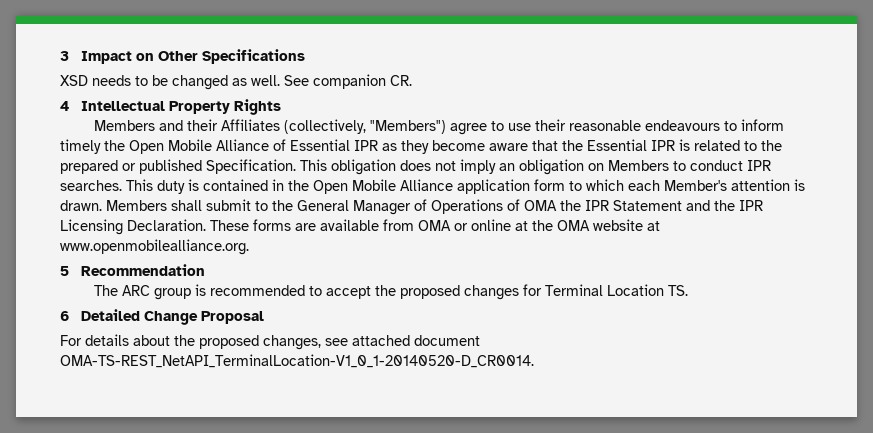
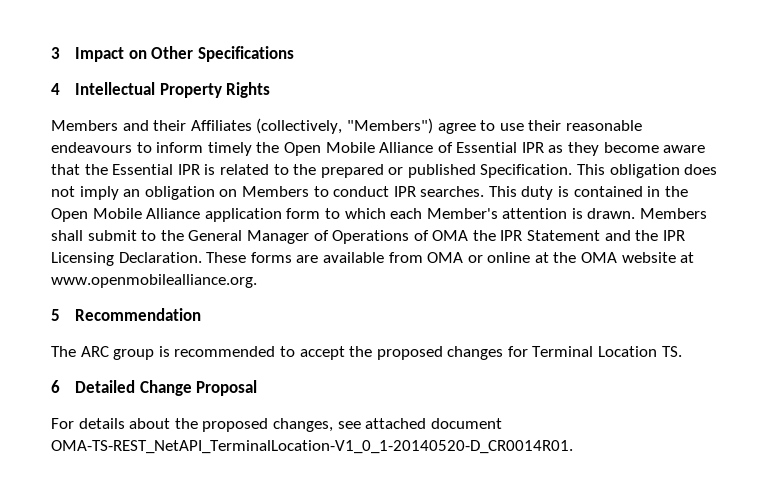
[60,74,412,90] // XSD needs to be changed as well. See companion CR. -> (294, 54) none
[60,354,534,368] OMA-TS-REST_NetAPI_TerminalLocation-V1_0_1-20140520-D_CR0014. -> [51,440,573,454] OMA-TS-REST_NetAPI_TerminalLocation-V1_0_1-20140520-D_CR0014R01.

